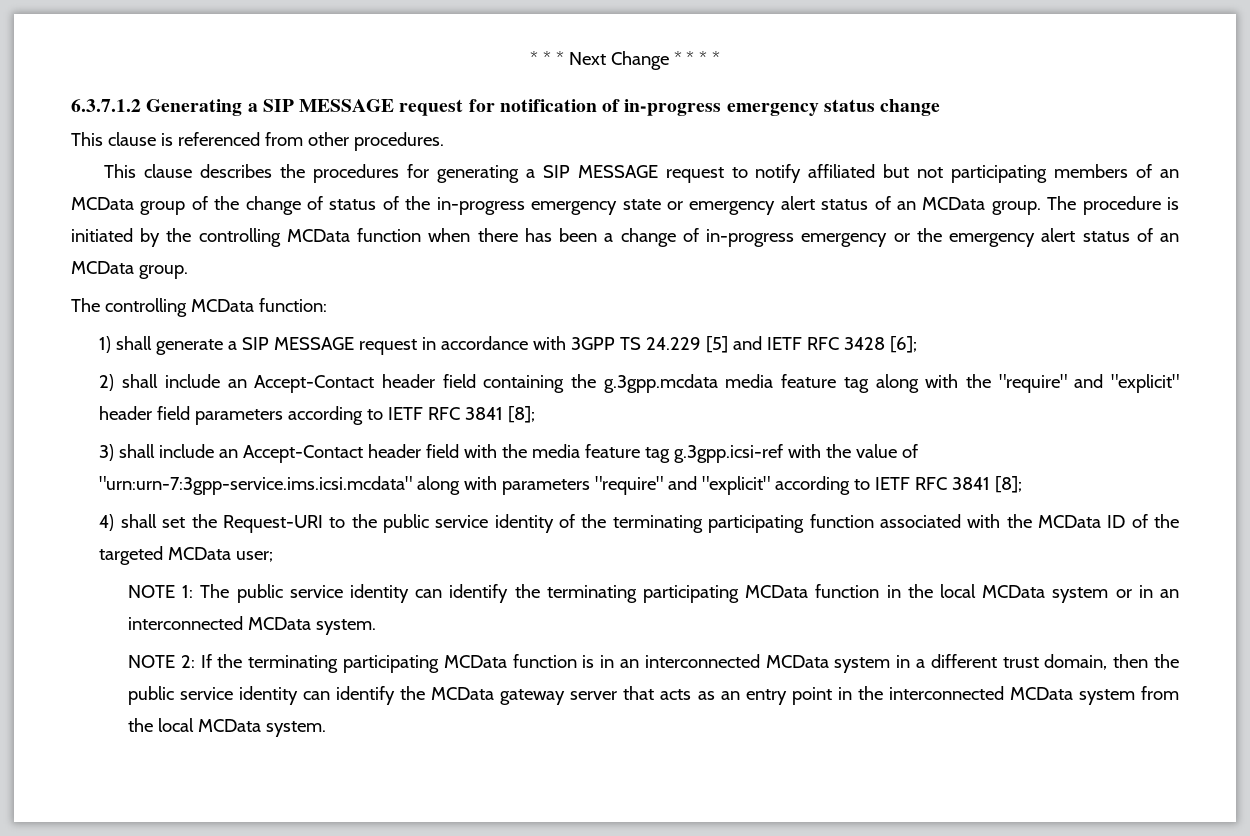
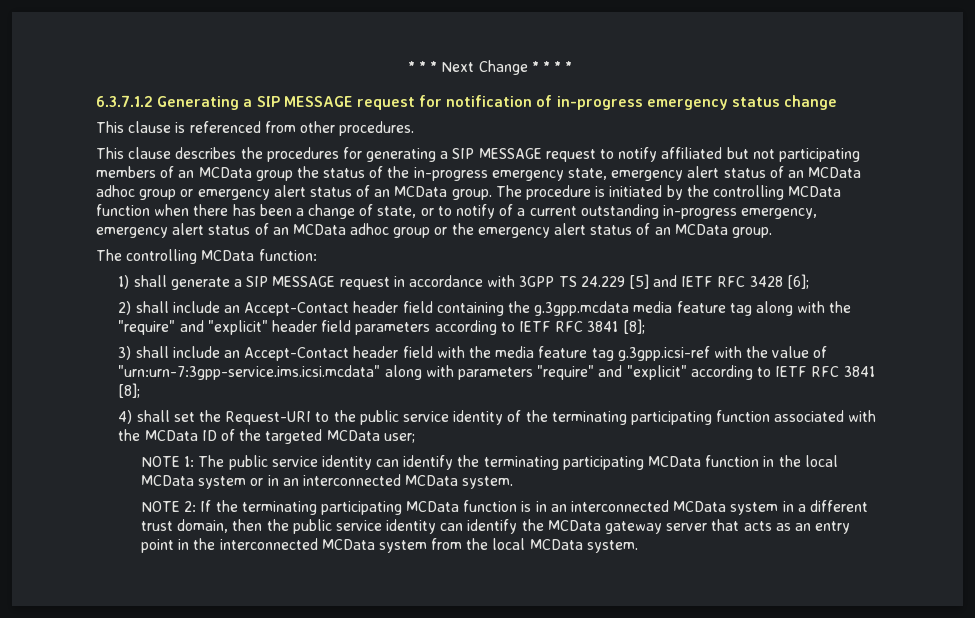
[191,196,324,215] of the change of -> [296,166,319,178] the
[622,199,661,210] state -> [568,166,862,181] [96,185,177,200] state, emergency alert status of an MCData adhoc group
[706,229,888,247] in-progress emergency -> [377,204,818,219] [96,223,431,238] state, or to notify of a current outstanding in-progress emergency, emergency alert status of an MCData adhoc group

